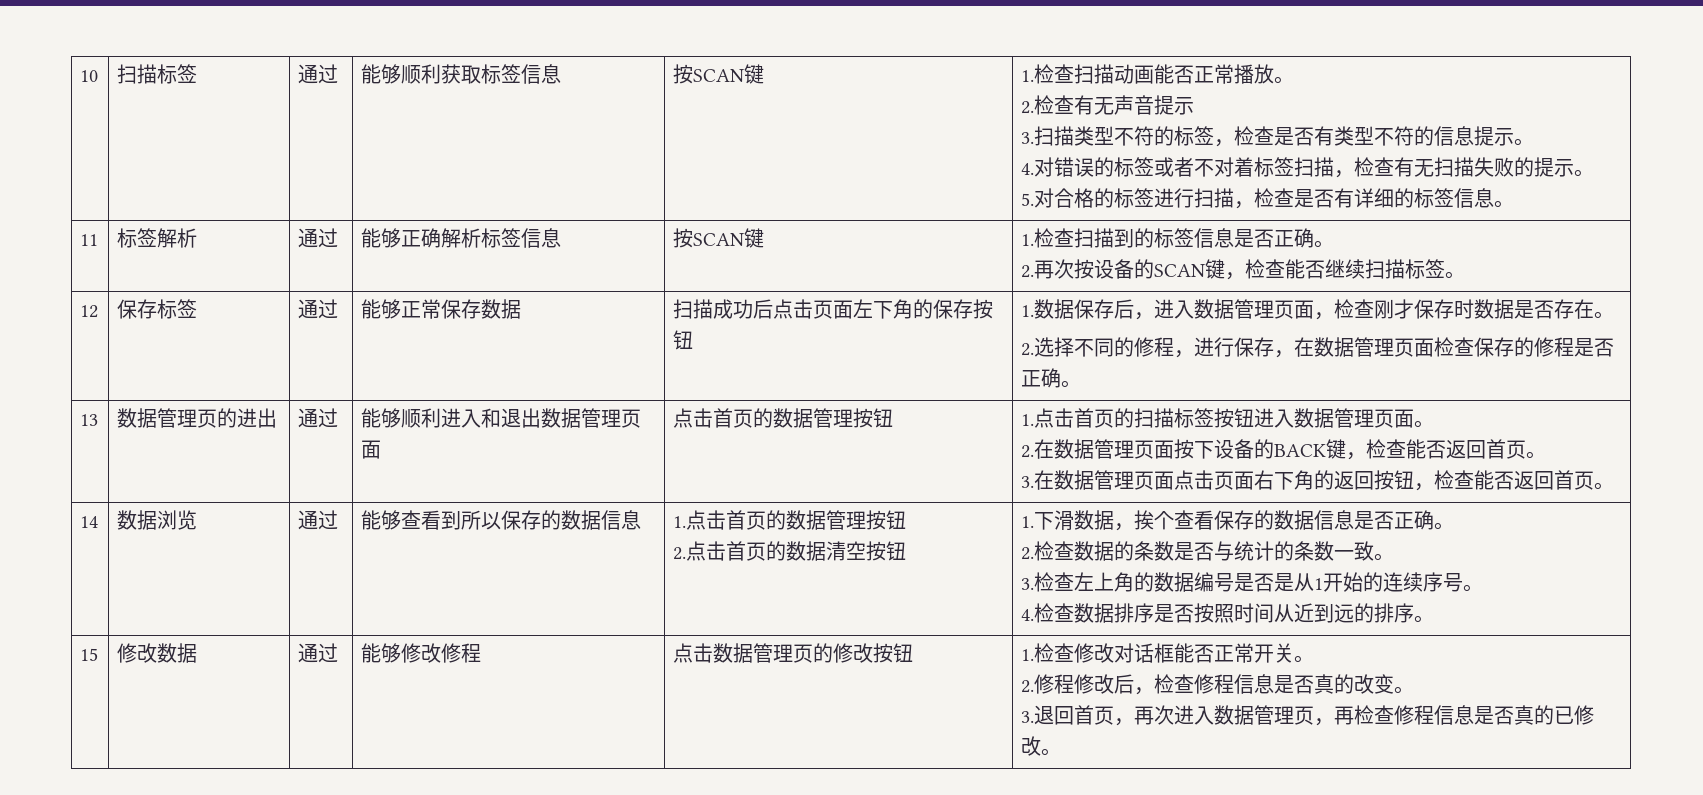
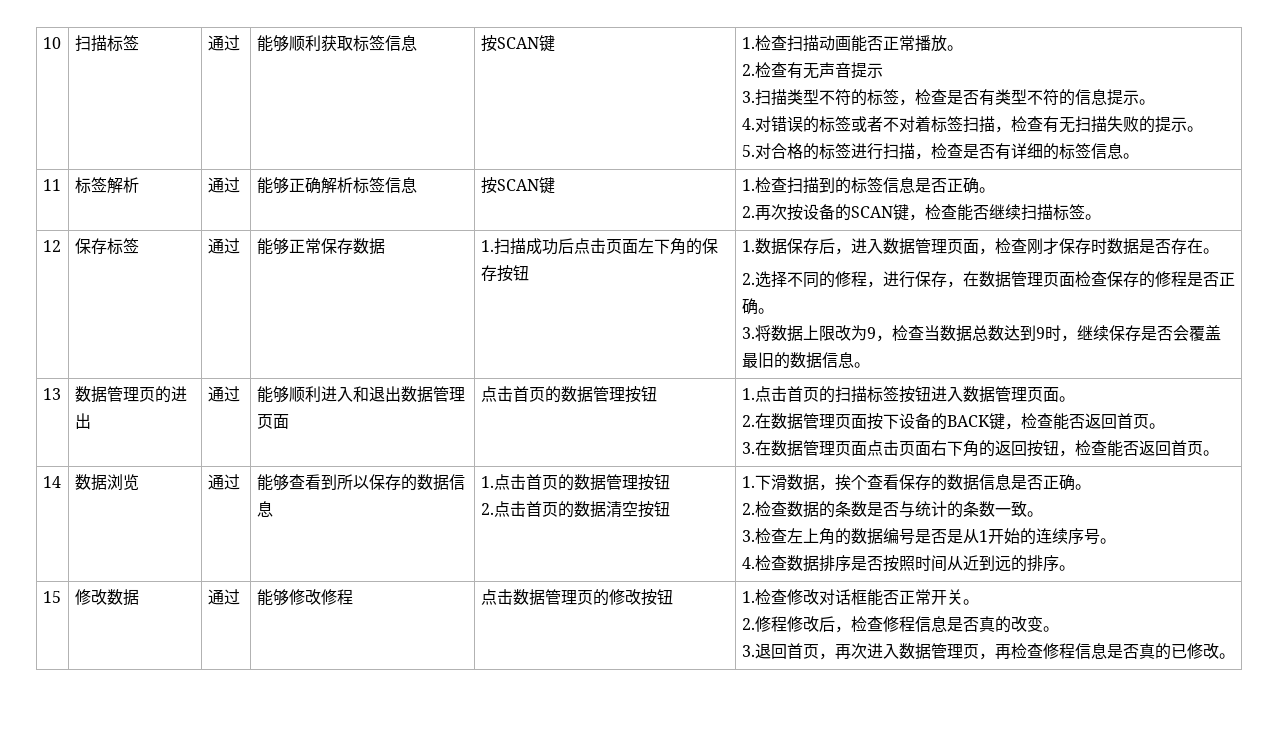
(522, 309) none -> [480,240,494,252] 1.
(1082, 384) none -> [741,325,1221,342] [741,352,870,369] // 3.将数据上限改为9，检查当数据总数达到9时，继续保存是否会覆盖最旧的数据信息。

